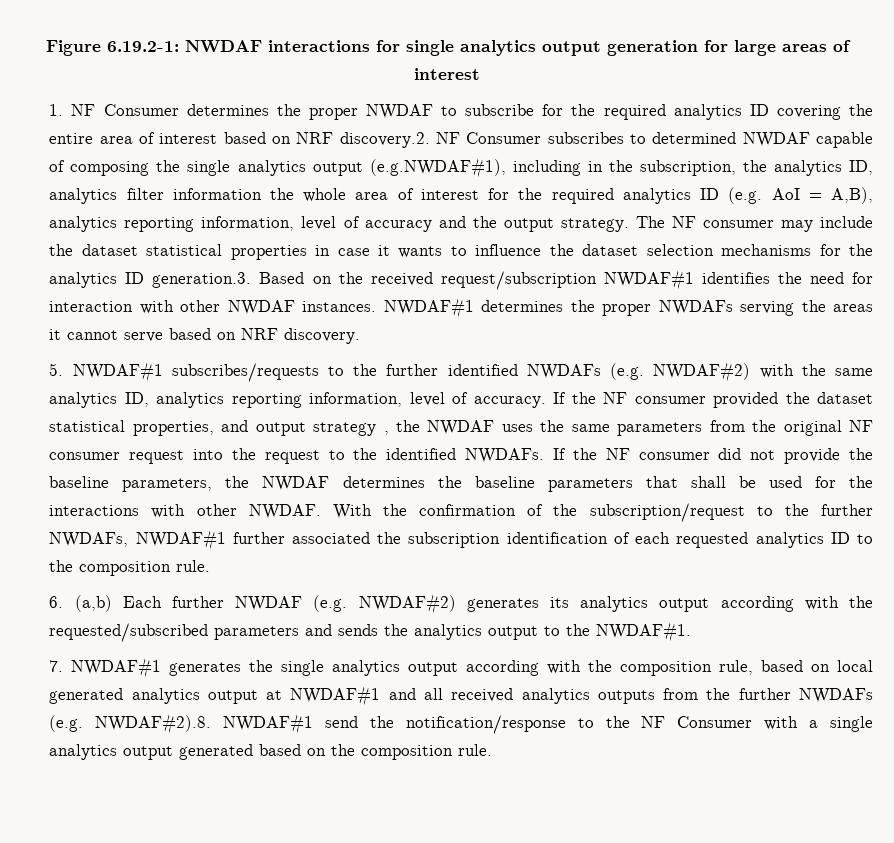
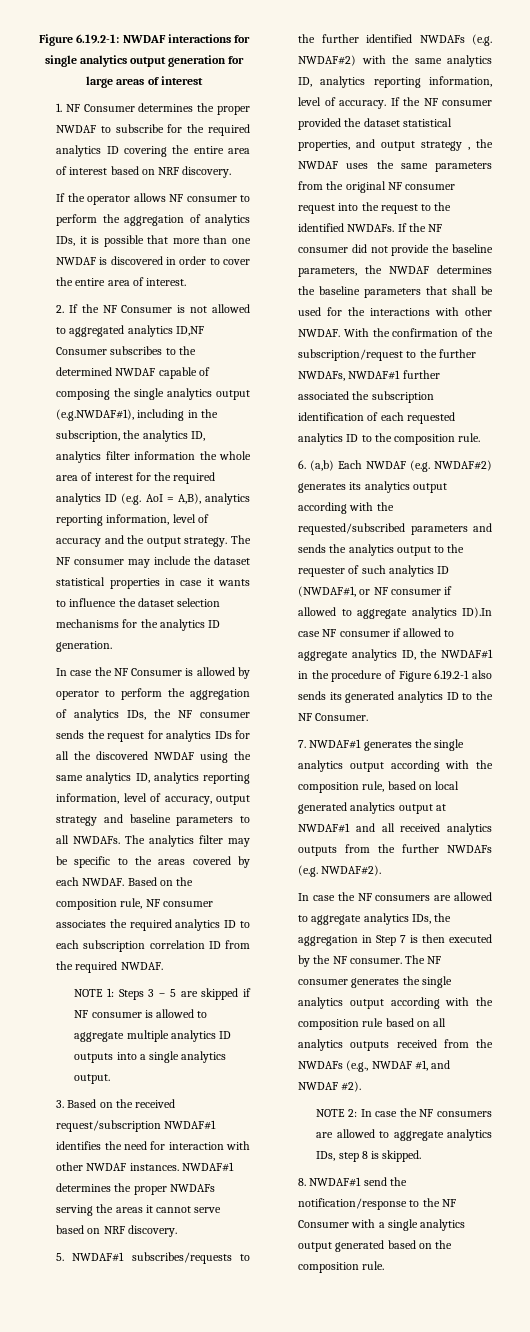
[339,132,460,148] discovery.2. NF -> [182,166,232,178] [56,193,250,205] [56,214,250,226] [56,235,251,247] [56,256,251,265] [56,277,187,286] [56,304,251,313] [56,325,204,337] discovery. // If the operator allows NF consumer to perform the aggregation of analytics IDs, it is possible that more than one NWDAF is discovered in order to cover the entire area of interest. // 2. If the NF Consumer is not allowed to aggregated analytics ID,NF
(646, 139) none -> [178,346,196,355] the
[152,272,252,288] generation.3. -> [56,641,113,652] [56,667,250,679] [56,688,250,700] [56,709,250,721] [56,730,250,742] [56,751,251,763] [56,772,250,784] [56,793,250,805] [56,814,250,826] [56,835,250,847] [56,856,251,868] [56,877,194,886] [56,898,213,910] [56,919,250,931] [56,940,250,952] [56,961,163,973] [74,988,251,1000] [74,1009,208,1018] [74,1030,231,1042] [74,1051,227,1063] [74,1074,111,1084] [56,1100,65,1108] generation. // In case the NF Consumer is allowed by operator to perform the aggregation of analytics IDs, the NF consumer sends the request for analytics IDs for all the discovered NWDAF using the same analytics ID, analytics reporting information, level of accuracy, output strategy and baseline parameters to all NWDAFs. The analytics filter may be specific to the areas covered by each NWDAF. Based on the composition rule, NF consumer associates the required analytics ID to each subscription correlation ID from the required NWDAF. // NOTE 1: Steps 3 – 5 are skipped if NF consumer is allowed to aggregate multiple analytics ID outputs into a single analytics output. // 3.
[171,596,224,608] further -> (363, 464) none
[596,622,692,642] NWDAF#1. -> [298,565,450,577] [298,586,453,597] [298,607,492,619] [298,628,455,637] [298,649,493,661] [298,670,492,682] [298,691,494,703] [298,713,369,721] requester of such analytics ID (NWDAF#1, or NF consumer if allowed to aggregate analytics ID).In case NF consumer if allowed to aggregate analytics ID, the NWDAF#1 in the procedure of Figure 6.19.2-1 also sends its generated analytics ID to the NF Consumer.
[95,714,212,734] NWDAF#2).8. -> [321,865,382,876] [298,892,492,901] [298,913,452,925] [298,934,492,946] [298,955,442,967] [298,976,452,988] [298,997,493,1009] [298,1018,447,1030] [298,1039,493,1051] [298,1060,451,1072] [298,1081,362,1092] [316,1108,492,1117] [316,1129,492,1141] [316,1150,422,1162] [298,1178,307,1186] NWDAF#2). // In case the NF consumers are allowed to aggregate analytics IDs, the aggregation in Step 7 is then executed by the NF consumer. The NF consumer generates the single analytics output according with the composition rule based on all analytics outputs received from the NWDAFs (e.g., NWDAF #1, and NWDAF #2). // NOTE 2: In case the NF consumers are allowed to aggregate analytics IDs, step 8 is skipped. // 8.

